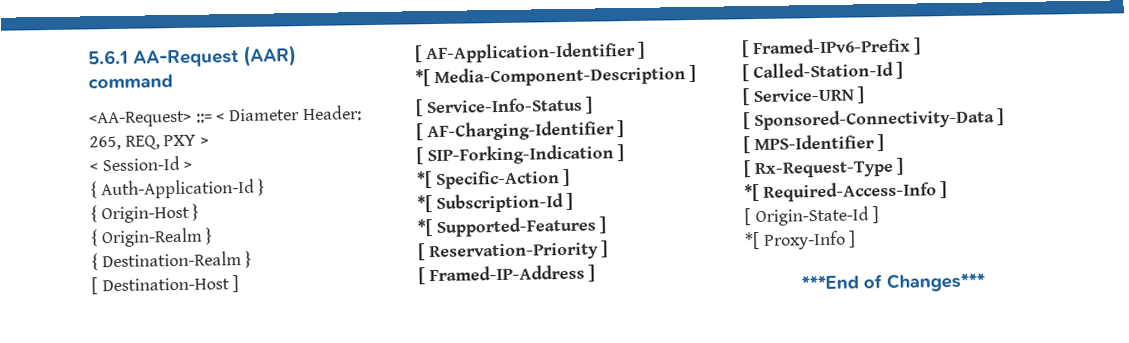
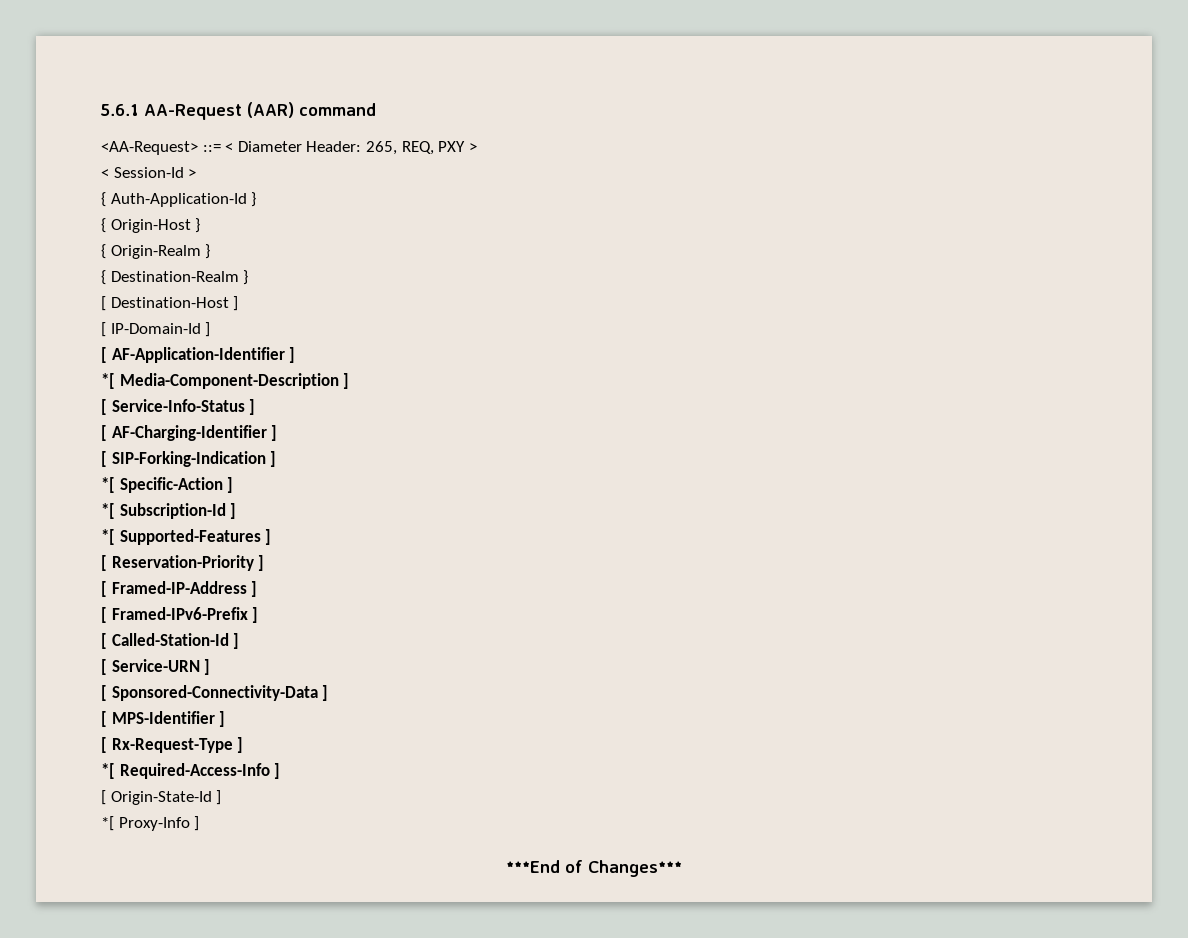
(240, 284) none -> [101,322,211,337] // [ IP-Domain-Id ]

